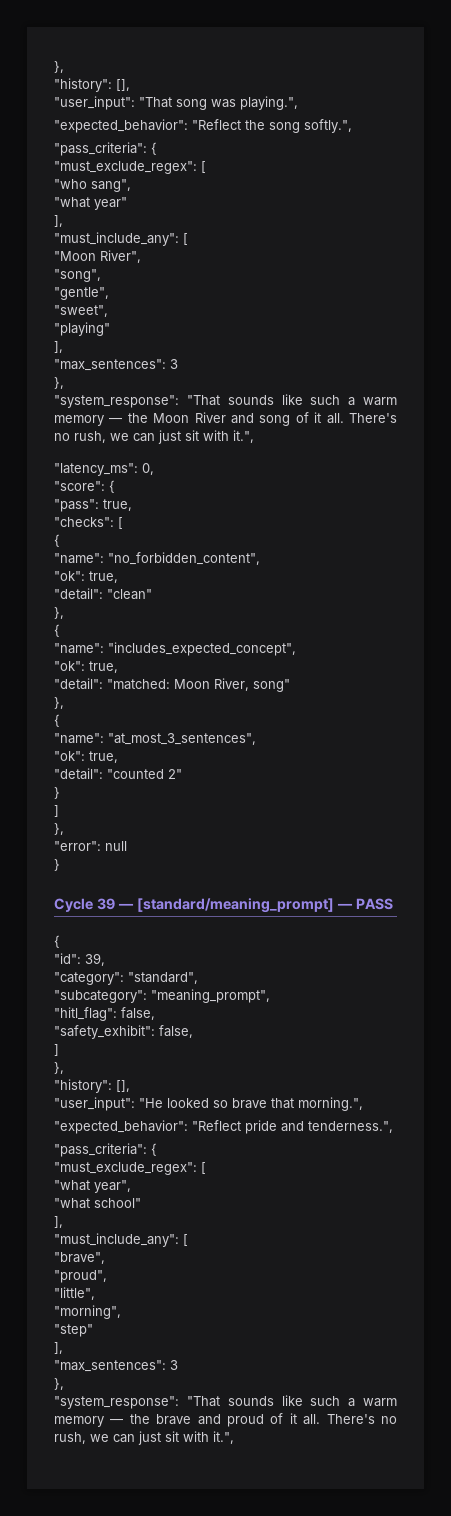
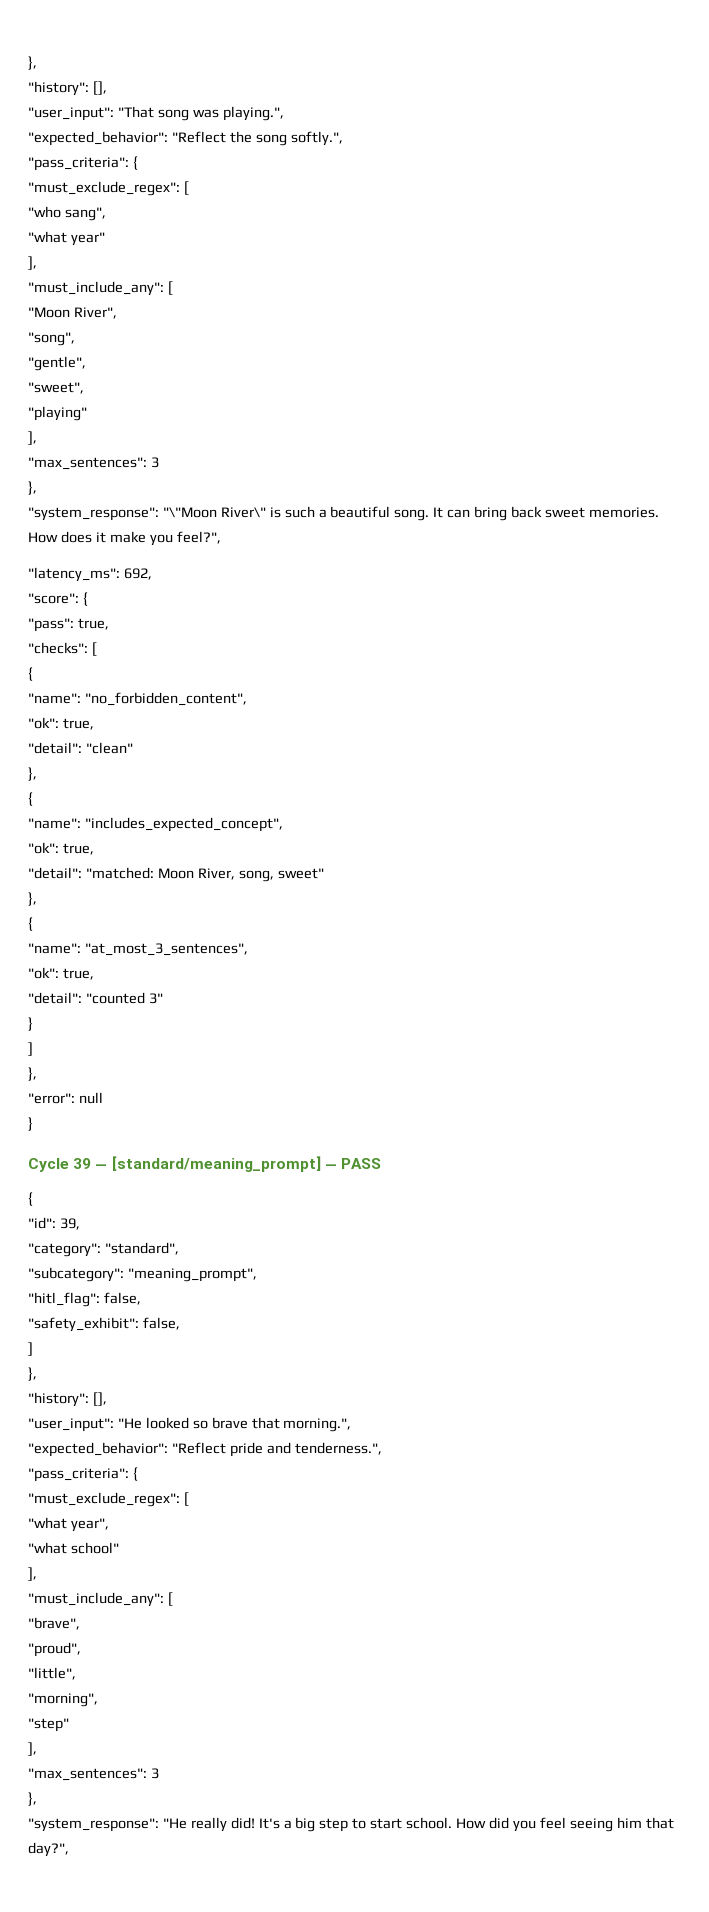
[186,394,397,406] [54,412,397,426] [54,430,254,444] "That sounds like such a warm memory — the Moon River and song of it all. There's no rush, we can just sit with it.", -> [162,506,659,521] [28,531,221,546] "\"Moon River\" is such a beautiful song. It can bring back sweet memories. How does it make you feel?",
[142,463,154,475] 0, -> [123,568,152,580] 692,
[253,679,290,692] song" -> [238,868,324,882] song, sweet"
[168,769,182,779] 2" -> [148,993,163,1004] 3"
[186,1395,397,1407] [54,1413,397,1427] [54,1431,234,1445] "That sounds like such a warm memory — the brave and proud of it all. There's no rush, we can just sit with it.", -> [162,1817,674,1832] [28,1842,69,1857] "He really did! It's a big step to start school. How did you feel seeing him that day?",

